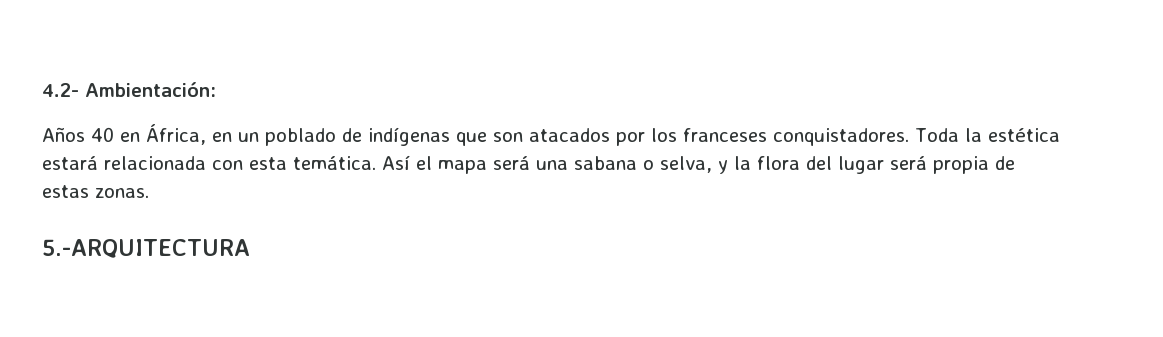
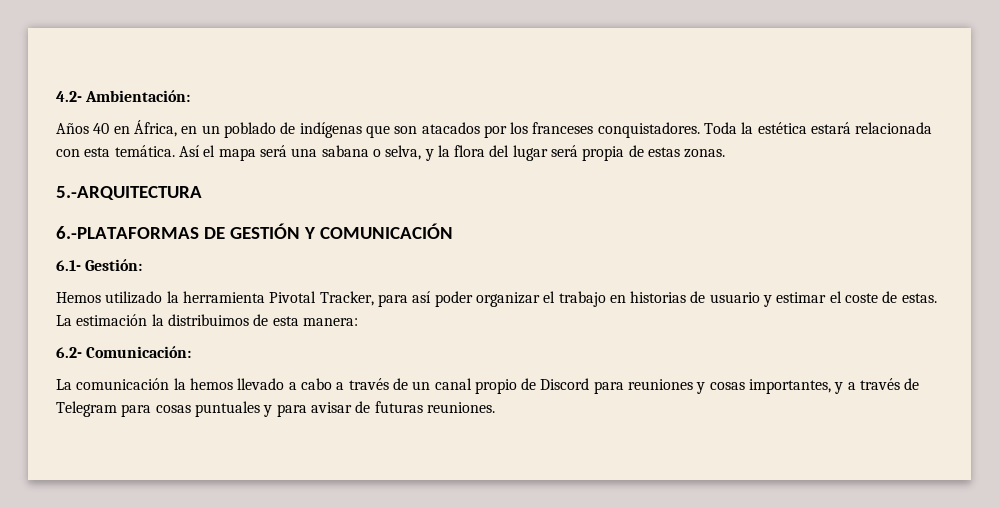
(250, 248) none -> [56,223,453,239] [56,259,143,271] [56,291,937,307] [56,314,358,326] [56,346,192,358] [56,378,920,394] [56,401,495,417] // 6.-PLATAFORMAS DE GESTIÓN Y COMUNICACIÓN // 6.1- Gestión: // Hemos utilizado la herramienta Pivotal Tracker, para así poder organizar el trabajo en historias de usuario y estimar el coste de estas. La estimación la distribuimos de esta manera: // 6.2- Comunicación: // La comunicación la hemos llevado a cabo a través de un canal propio de Discord para reuniones y cosas importantes, y a través de Telegram para cosas puntuales y para avisar de futuras reuniones.

